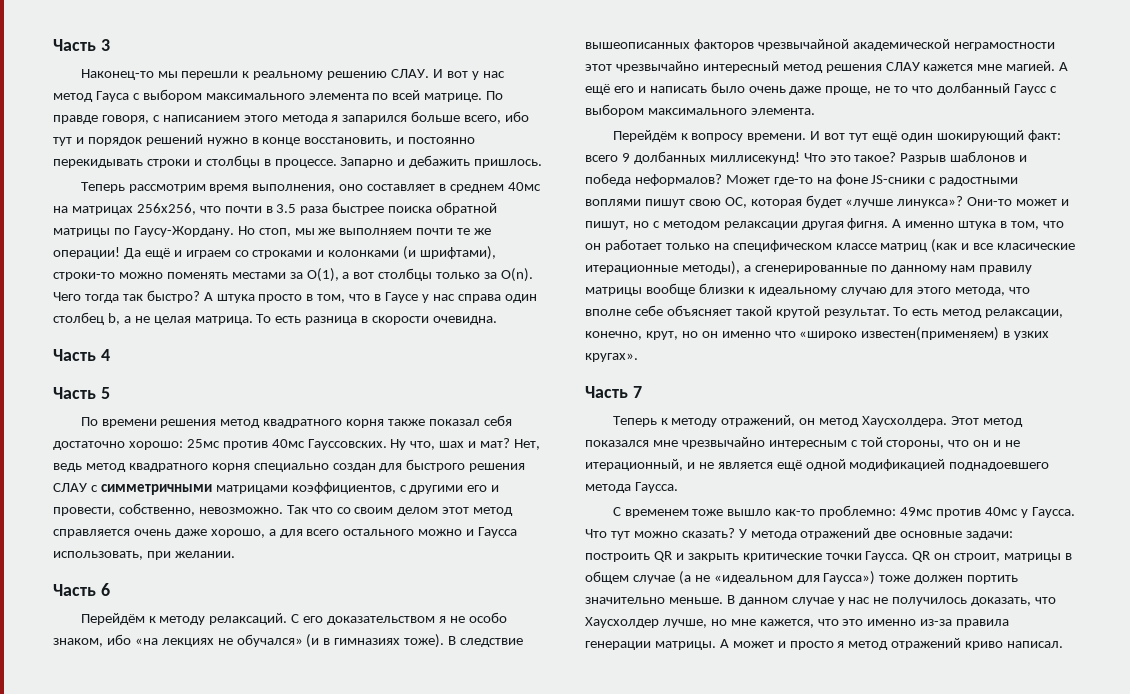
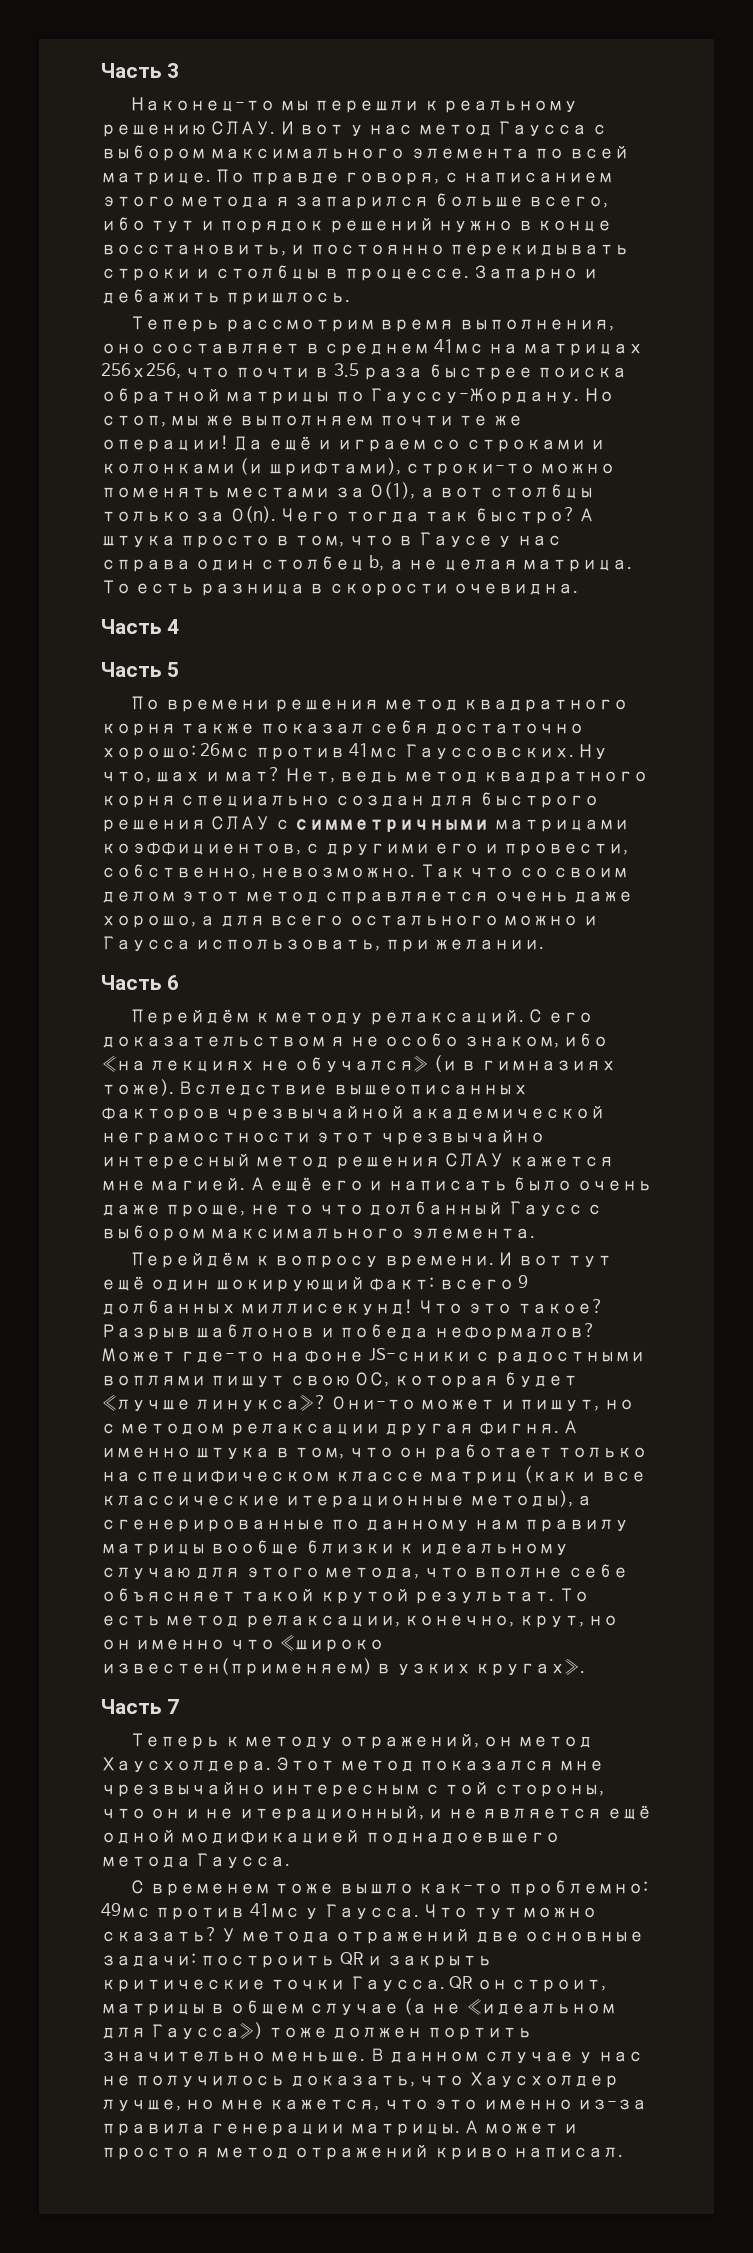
[95,91,129,102] Гауса -> [497,121,588,137] Гаусса
[507,182,541,191] 40мс -> [433,339,484,354] 41мс
[133,226,234,237] Гаусу-Жордану. -> [369,388,580,404] Гауссу-Жордану.
[186,439,305,450] 25мс против 40мс -> [200,743,400,760] 26мс против 41мс
[448,636,524,647] В следствие -> [178,1081,329,1096] Вследствие
[997,243,1076,250] класические -> [101,1495,281,1506] классические
[984,507,1018,516] 40мс -> [249,1903,300,1918] 41мс

